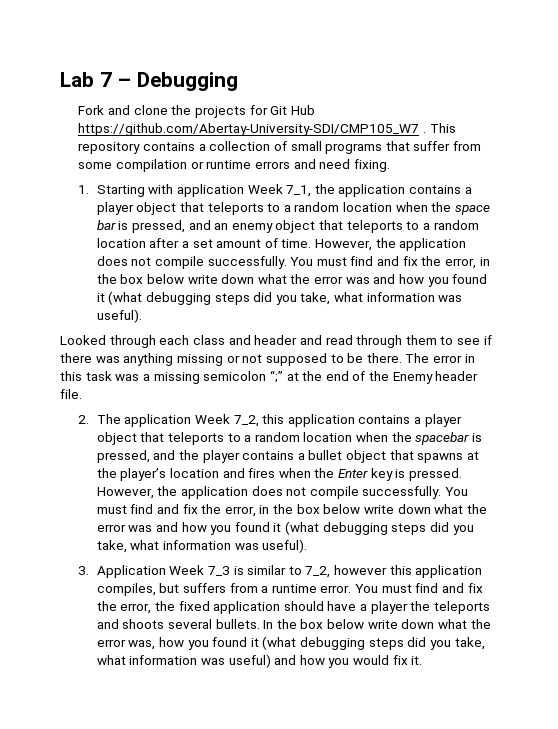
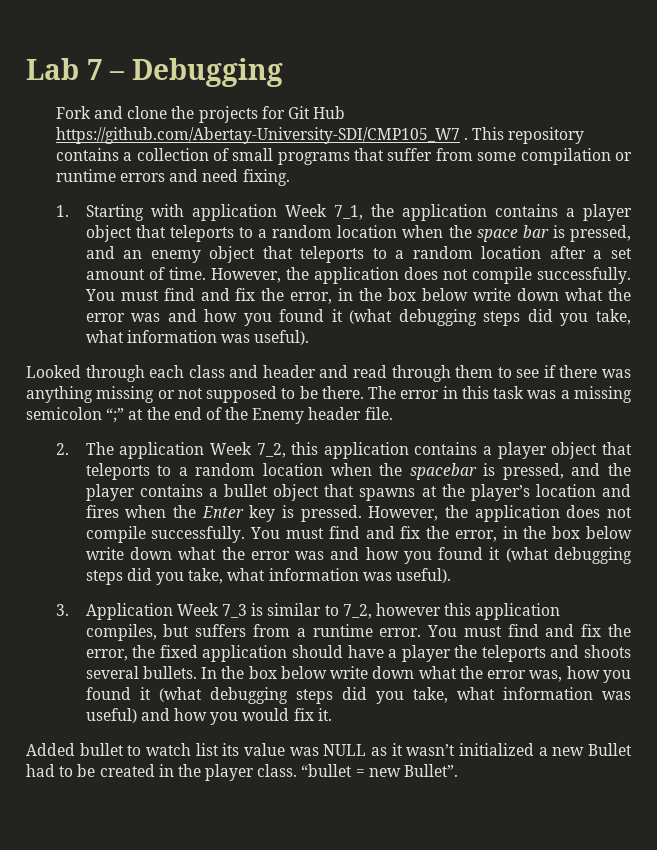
(423, 660) none -> [26,743,632,756] [26,764,459,781] // Added bullet to watch list its value was NULL as it wasn’t initialized a new Bullet had to be created in the player class. “bullet = new Bullet”.

